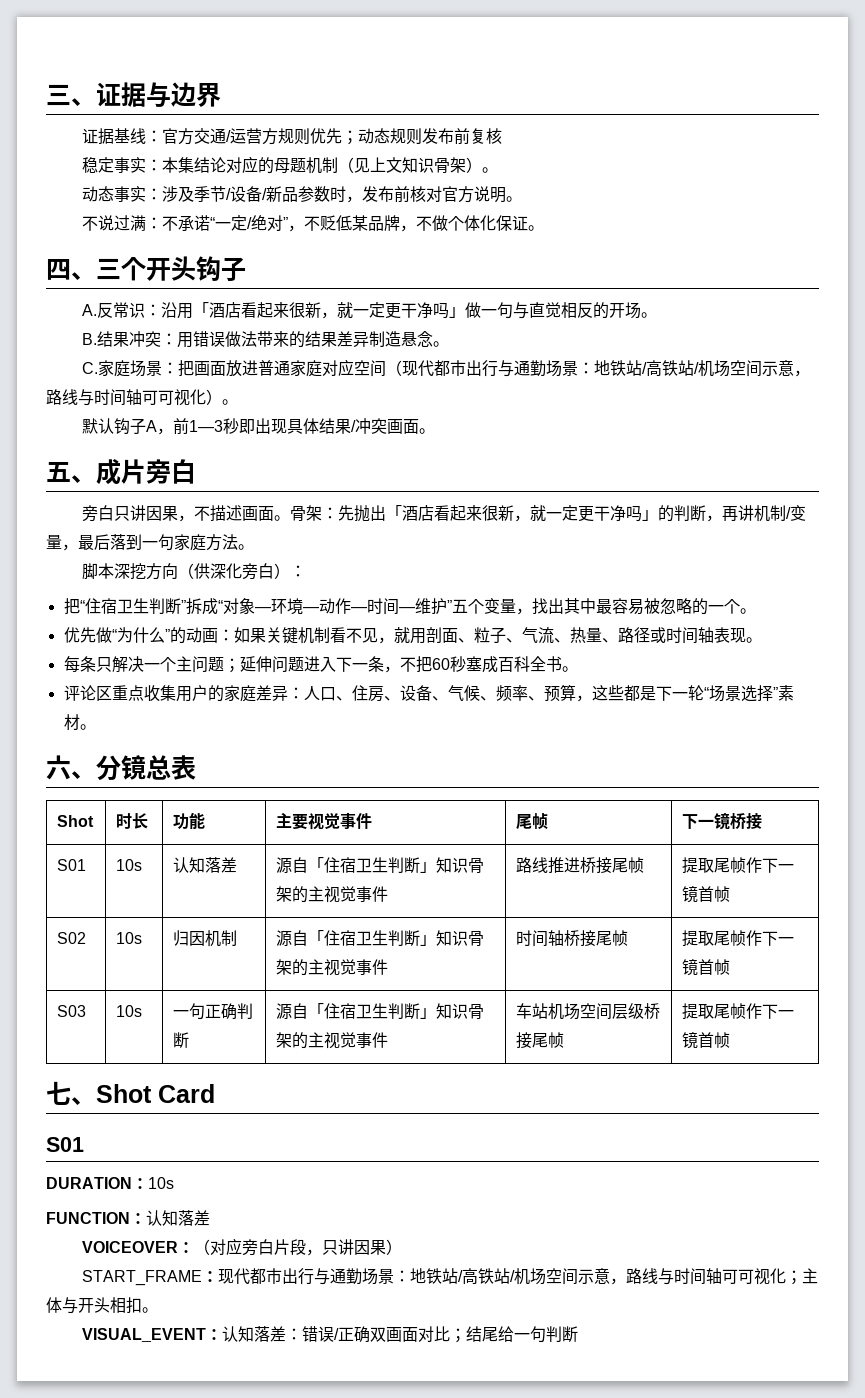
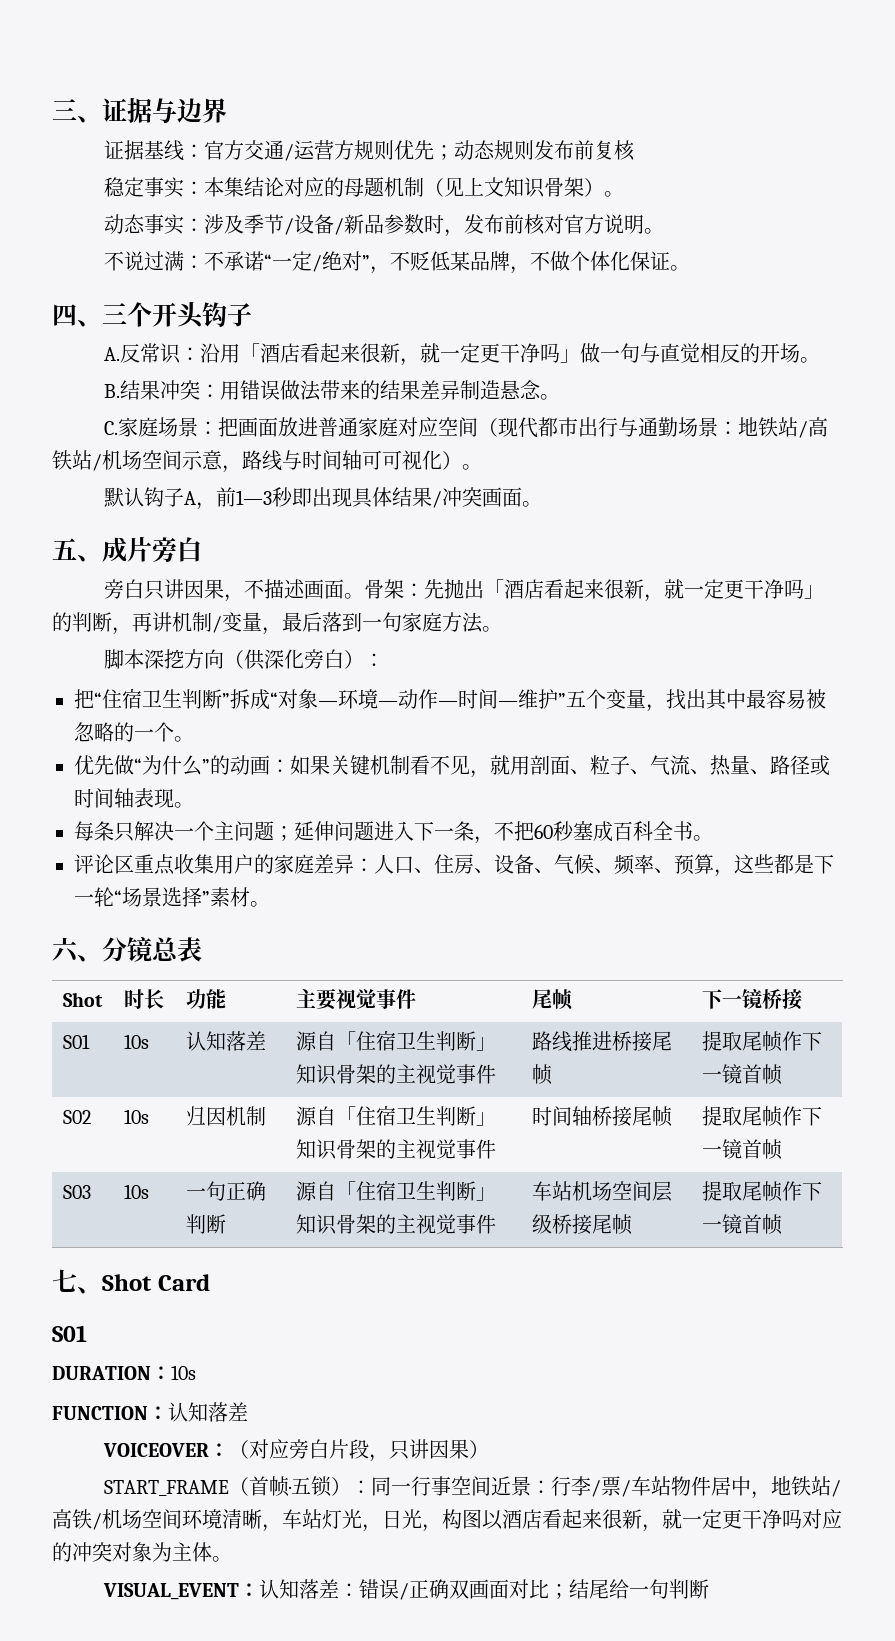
[201,1268,818,1285] [46,1297,142,1314] ：现代都市出行与通勤场景：地铁站/高铁站/机场空间示意，路线与时间轴可可视化；主体与开头相扣 -> [228,1476,841,1499] [52,1509,842,1532] [52,1542,212,1562] （首帧·五锁）：同一行事空间近景：行李/票/车站物件居中，地铁站/高铁/机场空间环境清晰，车站灯光，日光，构图以酒店看起来很新，就一定更干净吗对应的冲突对象为主体

